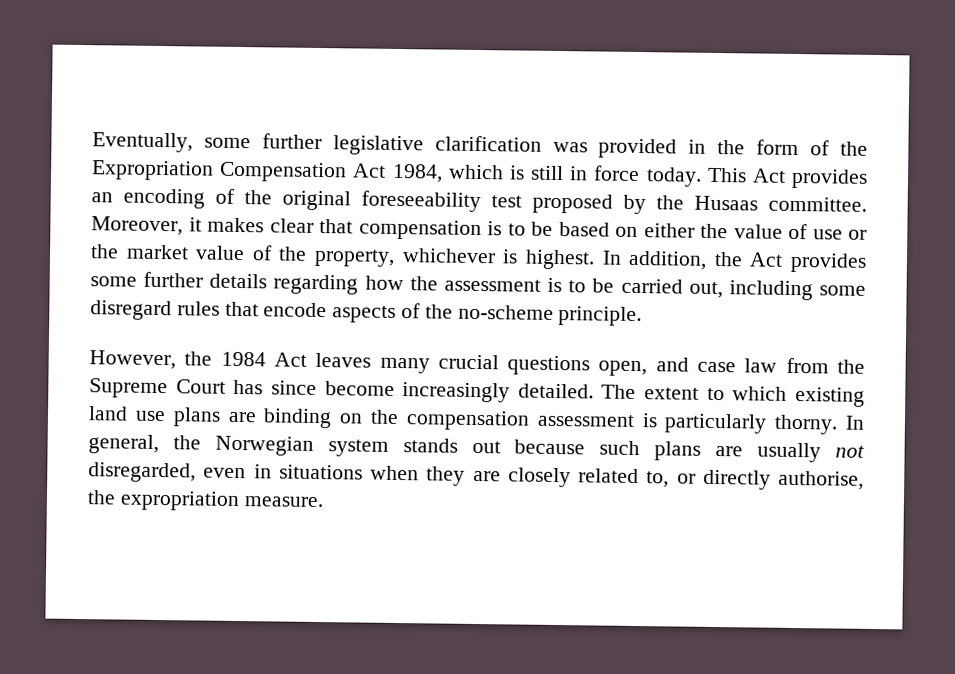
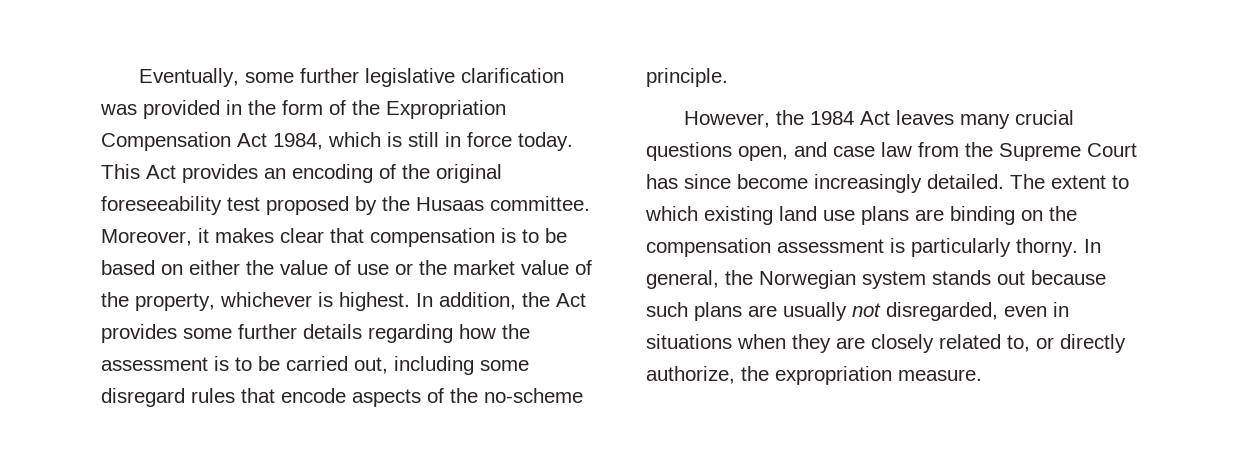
[778,470,864,490] authorise, -> [646,366,735,384] authorize,

